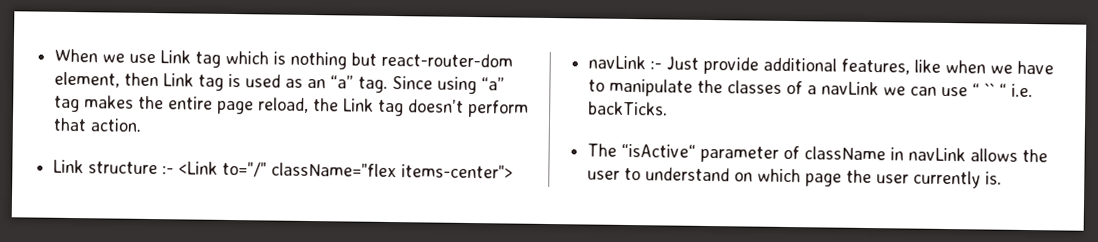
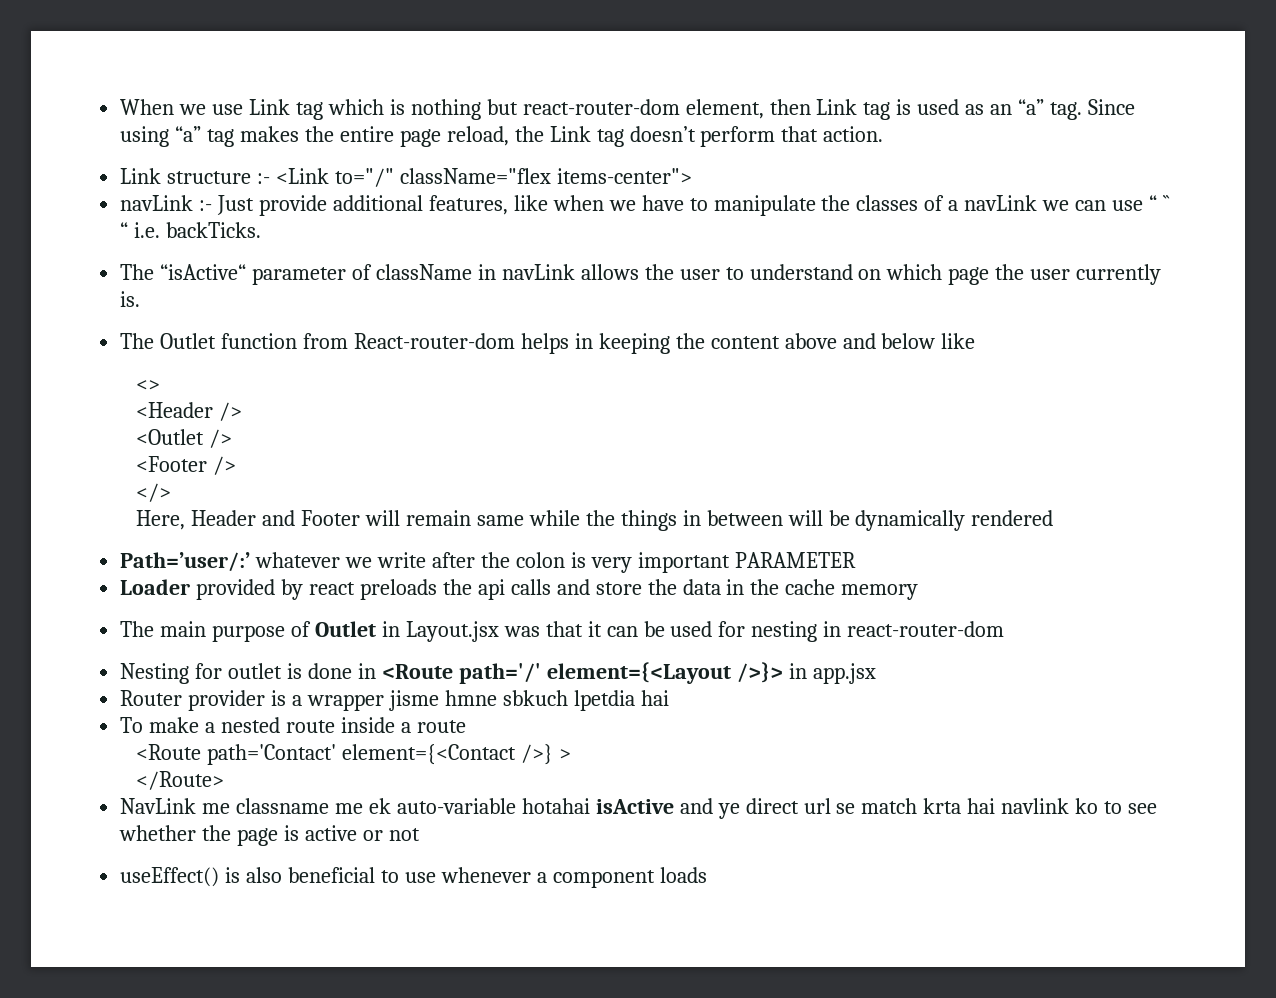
(1003, 178) none -> [120,333,976,354] [136,380,161,391] [136,402,243,421] [136,429,233,448] [136,456,237,475] [136,483,172,502] [136,510,1054,531] [120,552,856,573] [120,579,919,600] [120,621,1005,642] [120,662,876,684] [120,690,669,711] [120,717,466,733] [136,744,572,765] [136,771,225,790] [120,798,1158,819] [119,825,420,846] [120,867,707,888] // The Outlet function from React-router-dom helps in keeping the content above and below like // <> // <Header /> // <Outlet /> // <Footer /> // </> // Here, Header and Footer will remain same while the things in between will be dynamically rendered // Path=’user/:’ whatever we write after the colon is very important PARAMETER // Loader provided by react preloads the api calls and store the data in the cache memory // The main purpose of Outlet in Layout.jsx was that it can be used for nesting in react-router-dom // Nesting for outlet is done in <Route path='/' element={<Layout />}> in app.jsx // Router provider is a wrapper jisme hmne sbkuch lpetdia hai // To make a nested route inside a route // <Route path='Contact' element={<Contact />} > // </Route> // NavLink me classname me ek auto-variable hotahai isActive and ye direct url se match krta hai navlink ko to see whether the page is active or not // useEffect() is also beneficial to use whenever a component loads

